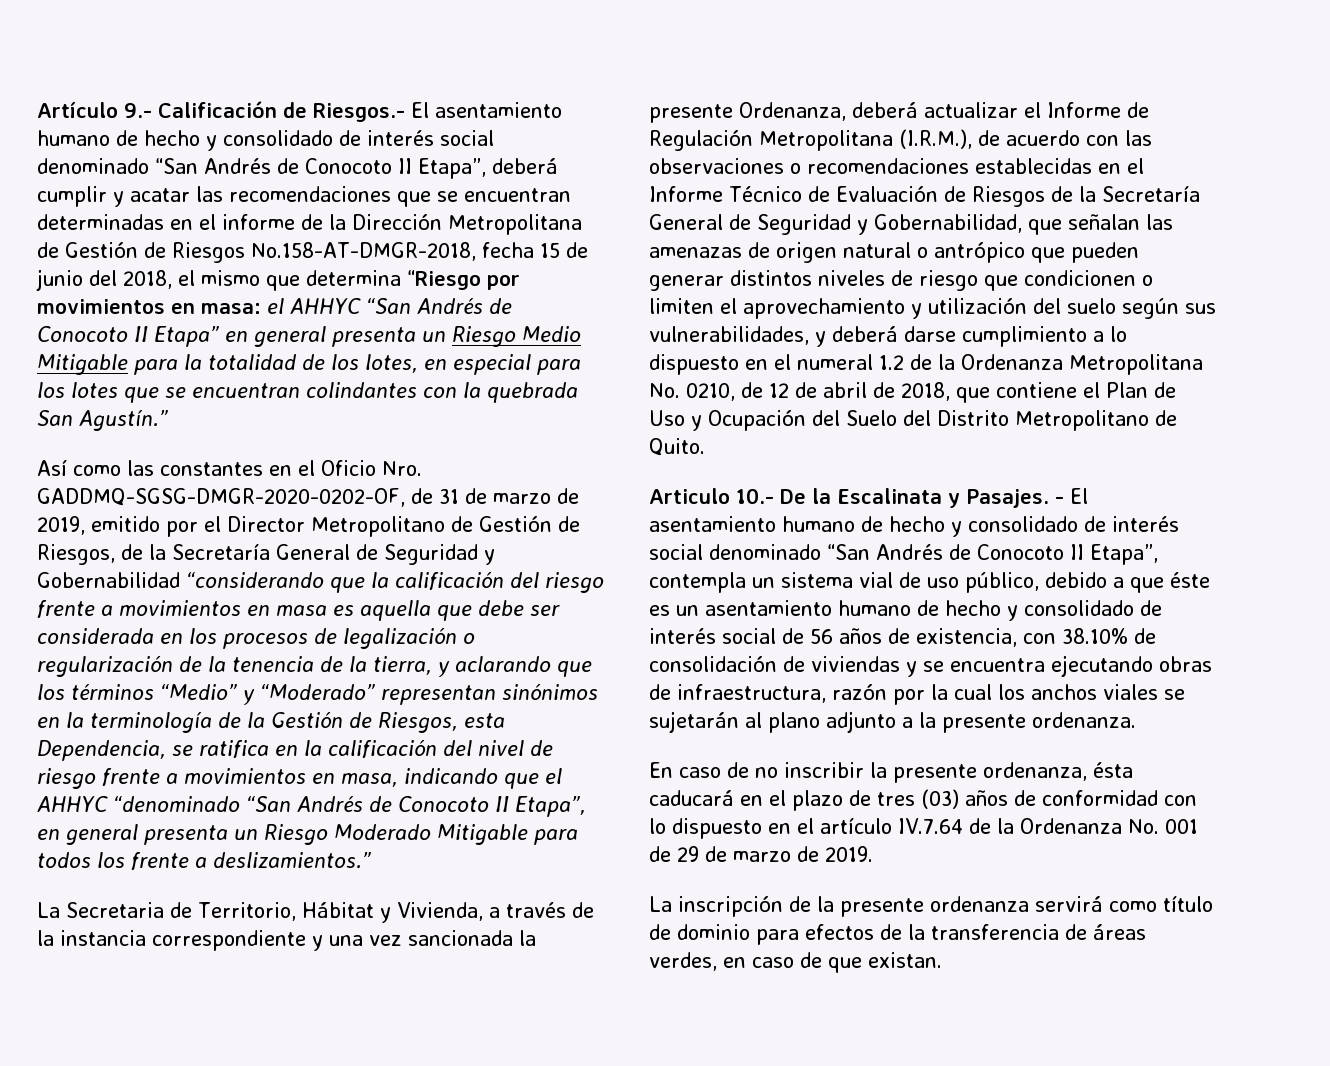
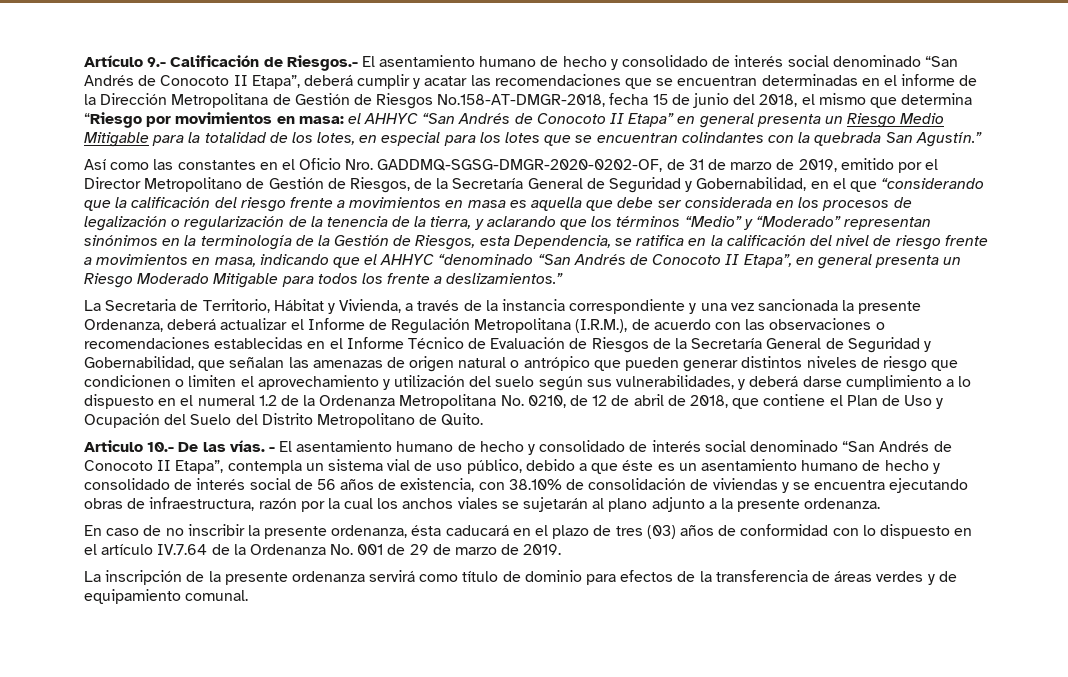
[37,572,180,588] Gobernabilidad -> [696,177,877,192] Gobernabilidad, en el que
[812,488,1049,508] la Escalinata y Pasajes. -> [202,440,265,452] las vías.
[649,952,942,973] verdes, en caso de que existan. -> [876,571,957,585] [84,589,249,604] verdes y de equipamiento comunal.

